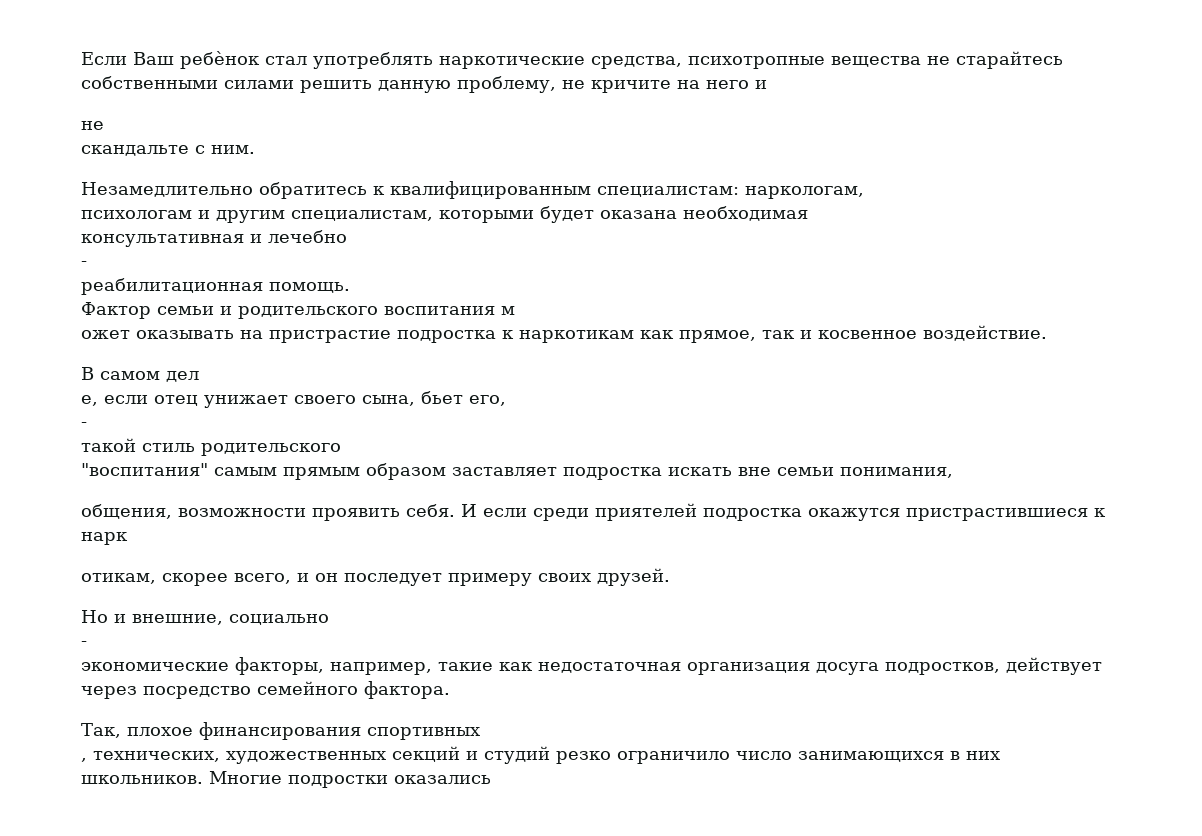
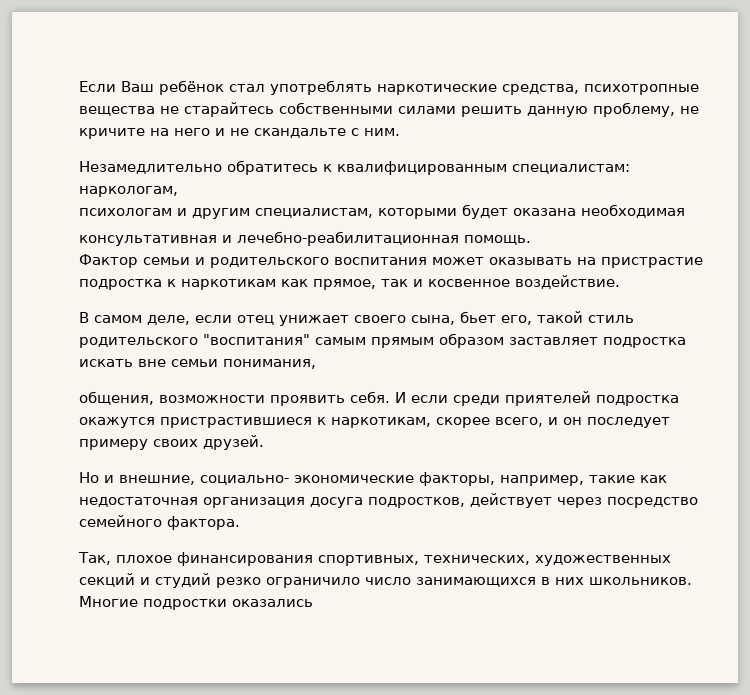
[180,51,260,69] ребѐнок -> [159,80,224,95] ребёнок
[81,121,104,130] // не // -> [230,128,249,136] не
[268,230,347,243] [81,261,87,267] [81,278,263,295] лечебно // - // реабилитационная -> [237,231,459,246] лечебно-реабилитационная
[501,306,515,315] [81,330,130,339] м // ожет -> [432,257,484,265] может
[166,371,199,382] [81,395,98,406] дел // е, -> [147,315,190,325] деле,
[81,422,87,428] // - // -> (532, 320) none
(341, 449) // -> (198, 342) none
[81,532,128,545] [81,573,156,584] нарк // отикам, -> [331,417,431,428] наркотикам,
[229,614,329,625] [81,641,87,647] социально // - // -> [200,475,289,485] социально-
[367,727,480,740] [81,758,87,762] спортивных // , -> [318,555,419,566] спортивных,

